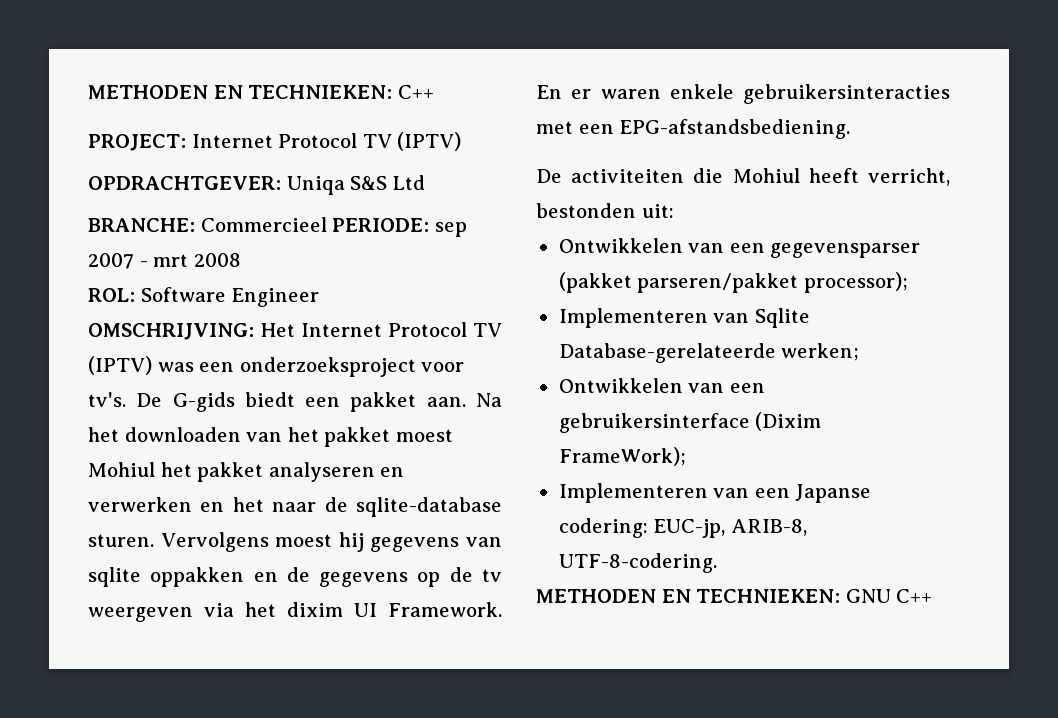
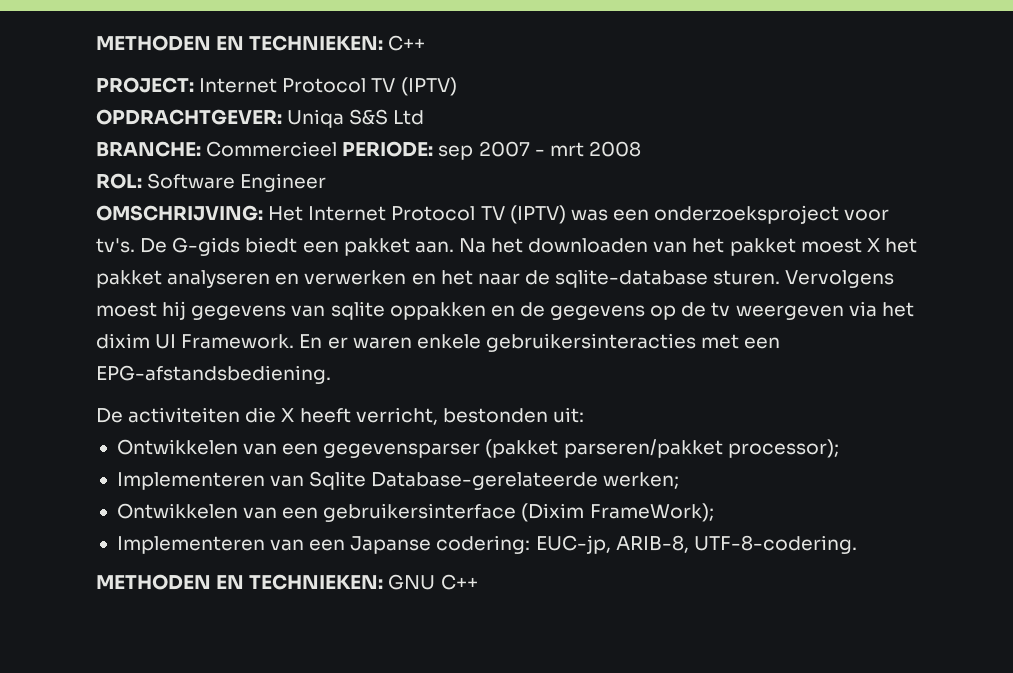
[88,462,155,477] Mohiul -> [866,238,880,252] X
[732,168,800,183] Mohiul -> [281,408,295,422] X

